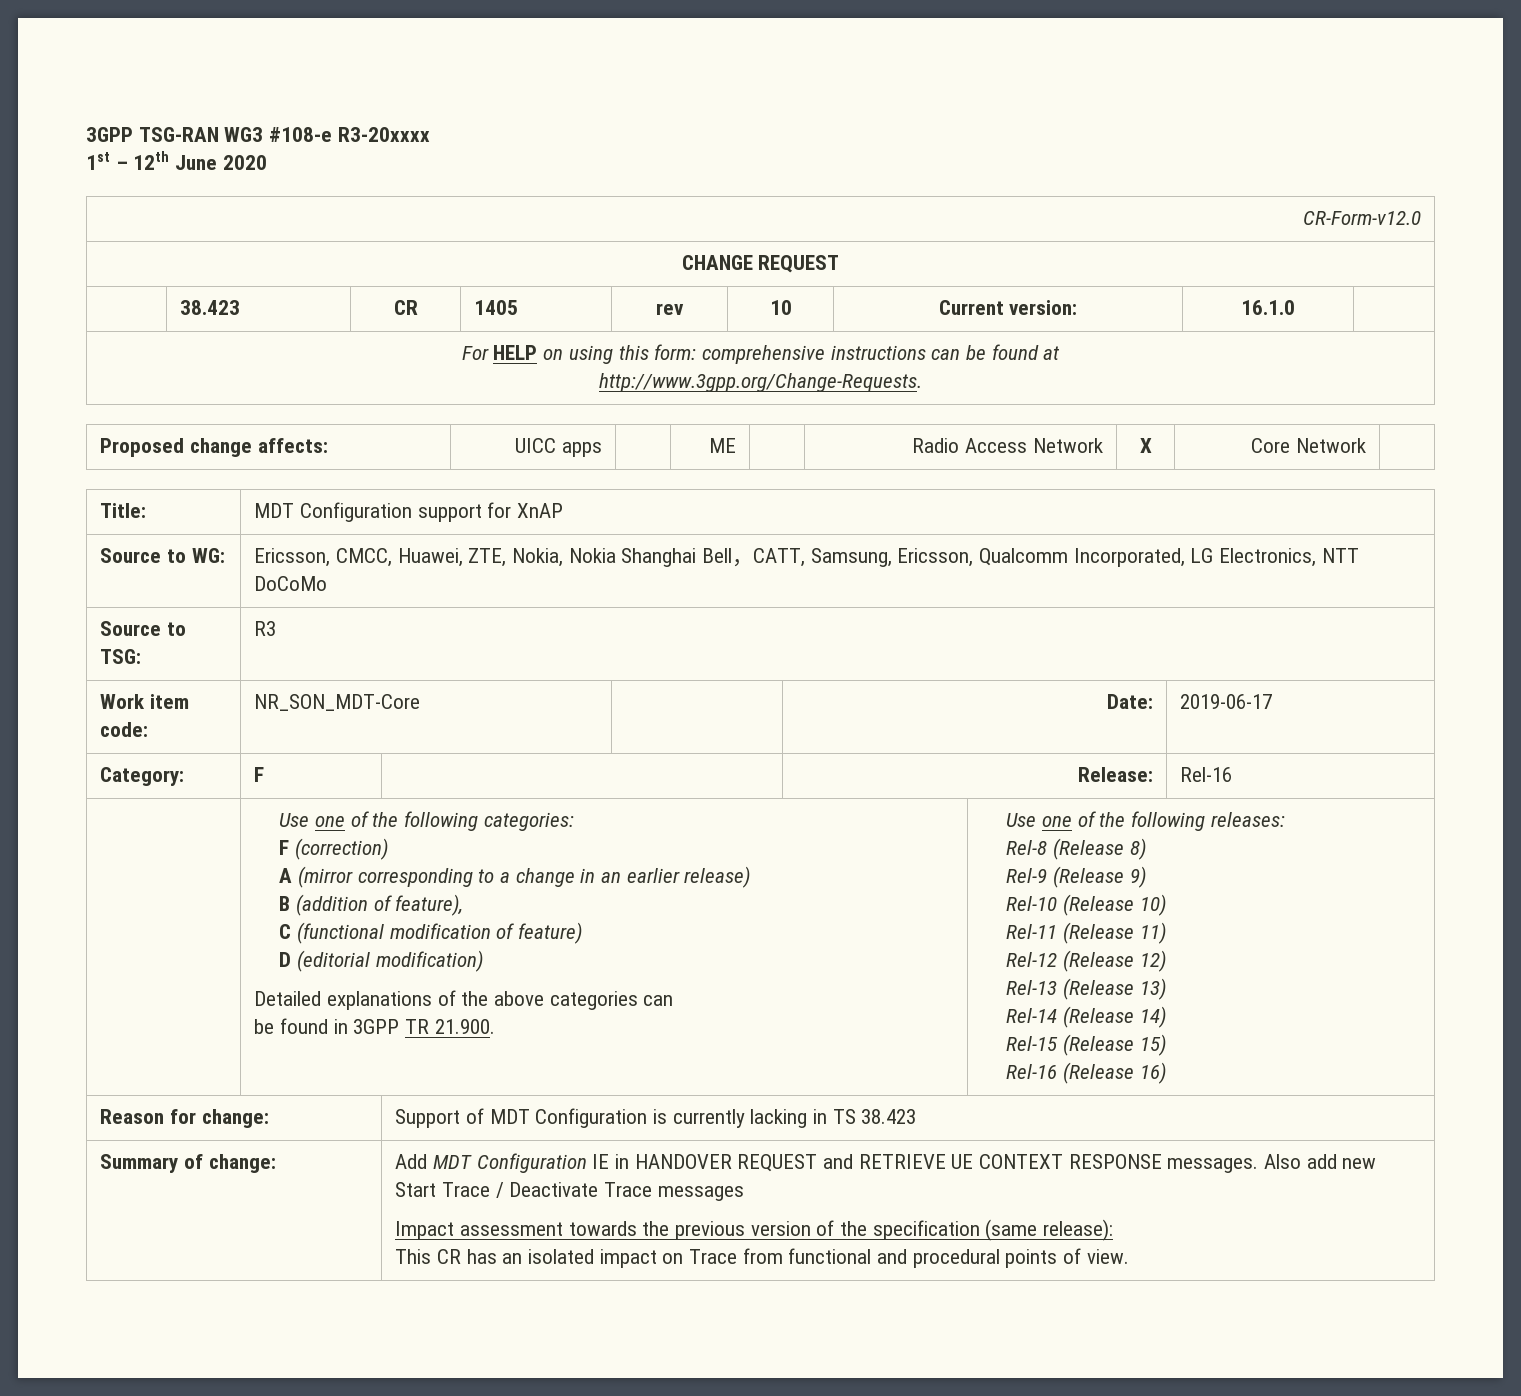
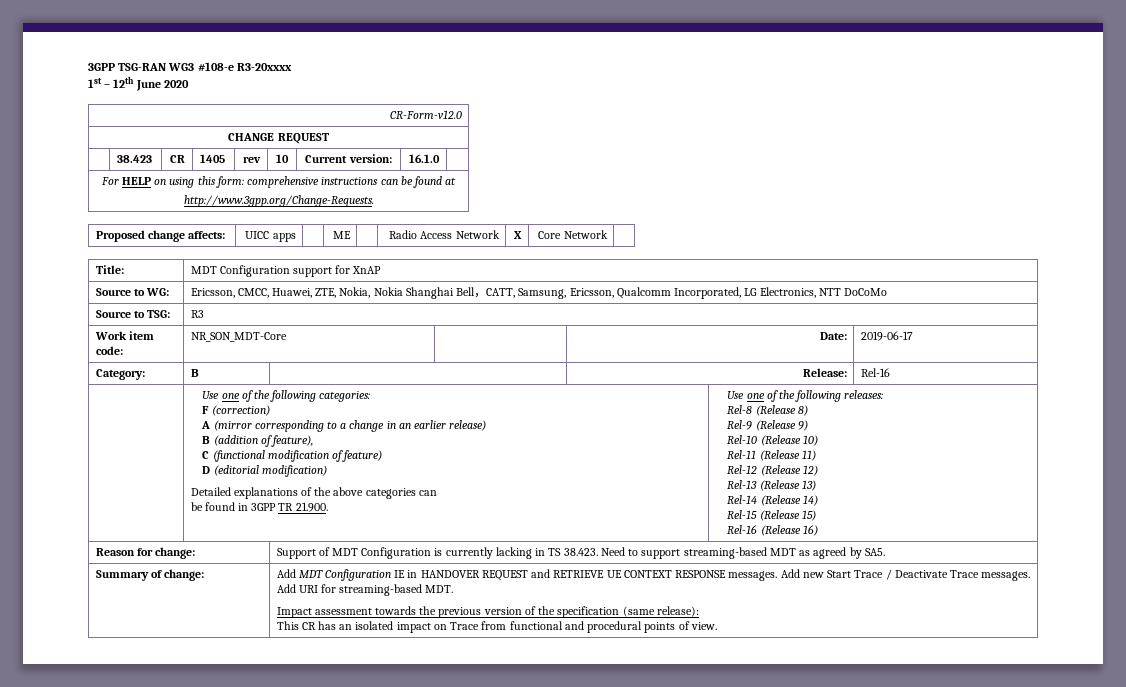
[254,767,265,782] F -> [190,369,199,377] B
[861,1109,917,1124] 38.423 -> [563,547,885,559] 38.423. Need to support streaming-based MDT as agreed by SA5.
[1264,1154,1337,1169] Also add -> [780,569,800,578] Add
[657,1186,744,1201] messages -> [981,571,1031,581] [276,584,454,596] messages. Add URI for streaming-based MDT.

